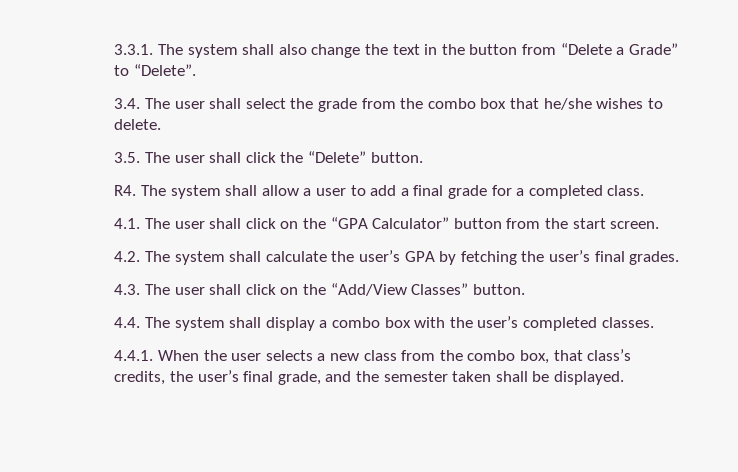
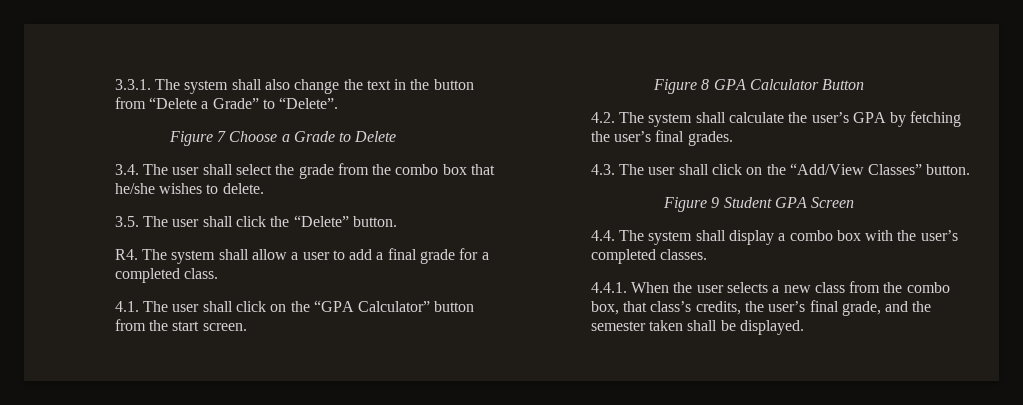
(197, 70) none -> [168,131,397,146] // Figure 7 Choose a Grade to Delete
(660, 225) none -> [652,79,865,94] // Figure 8 GPA Calculator Button
(525, 289) none -> [662,197,855,212] // Figure 9 Student GPA Screen

